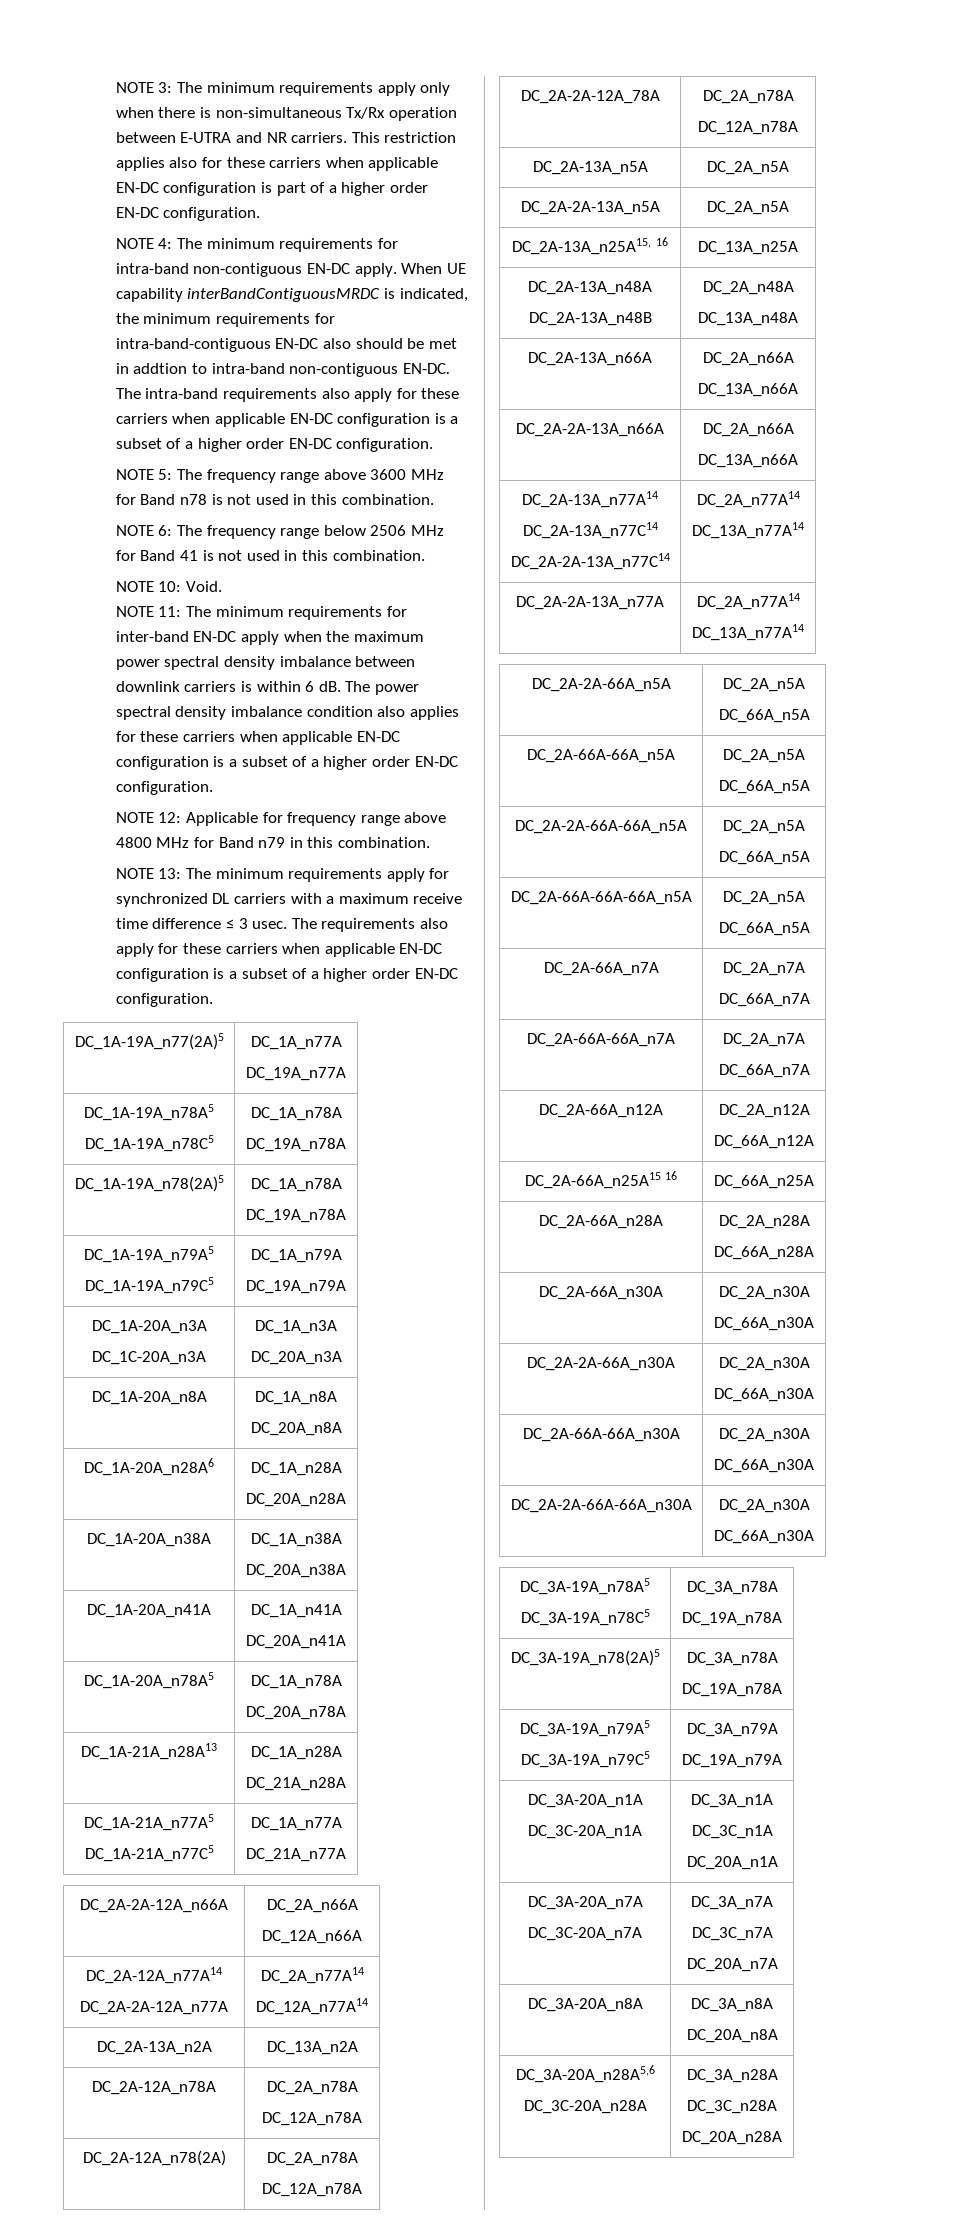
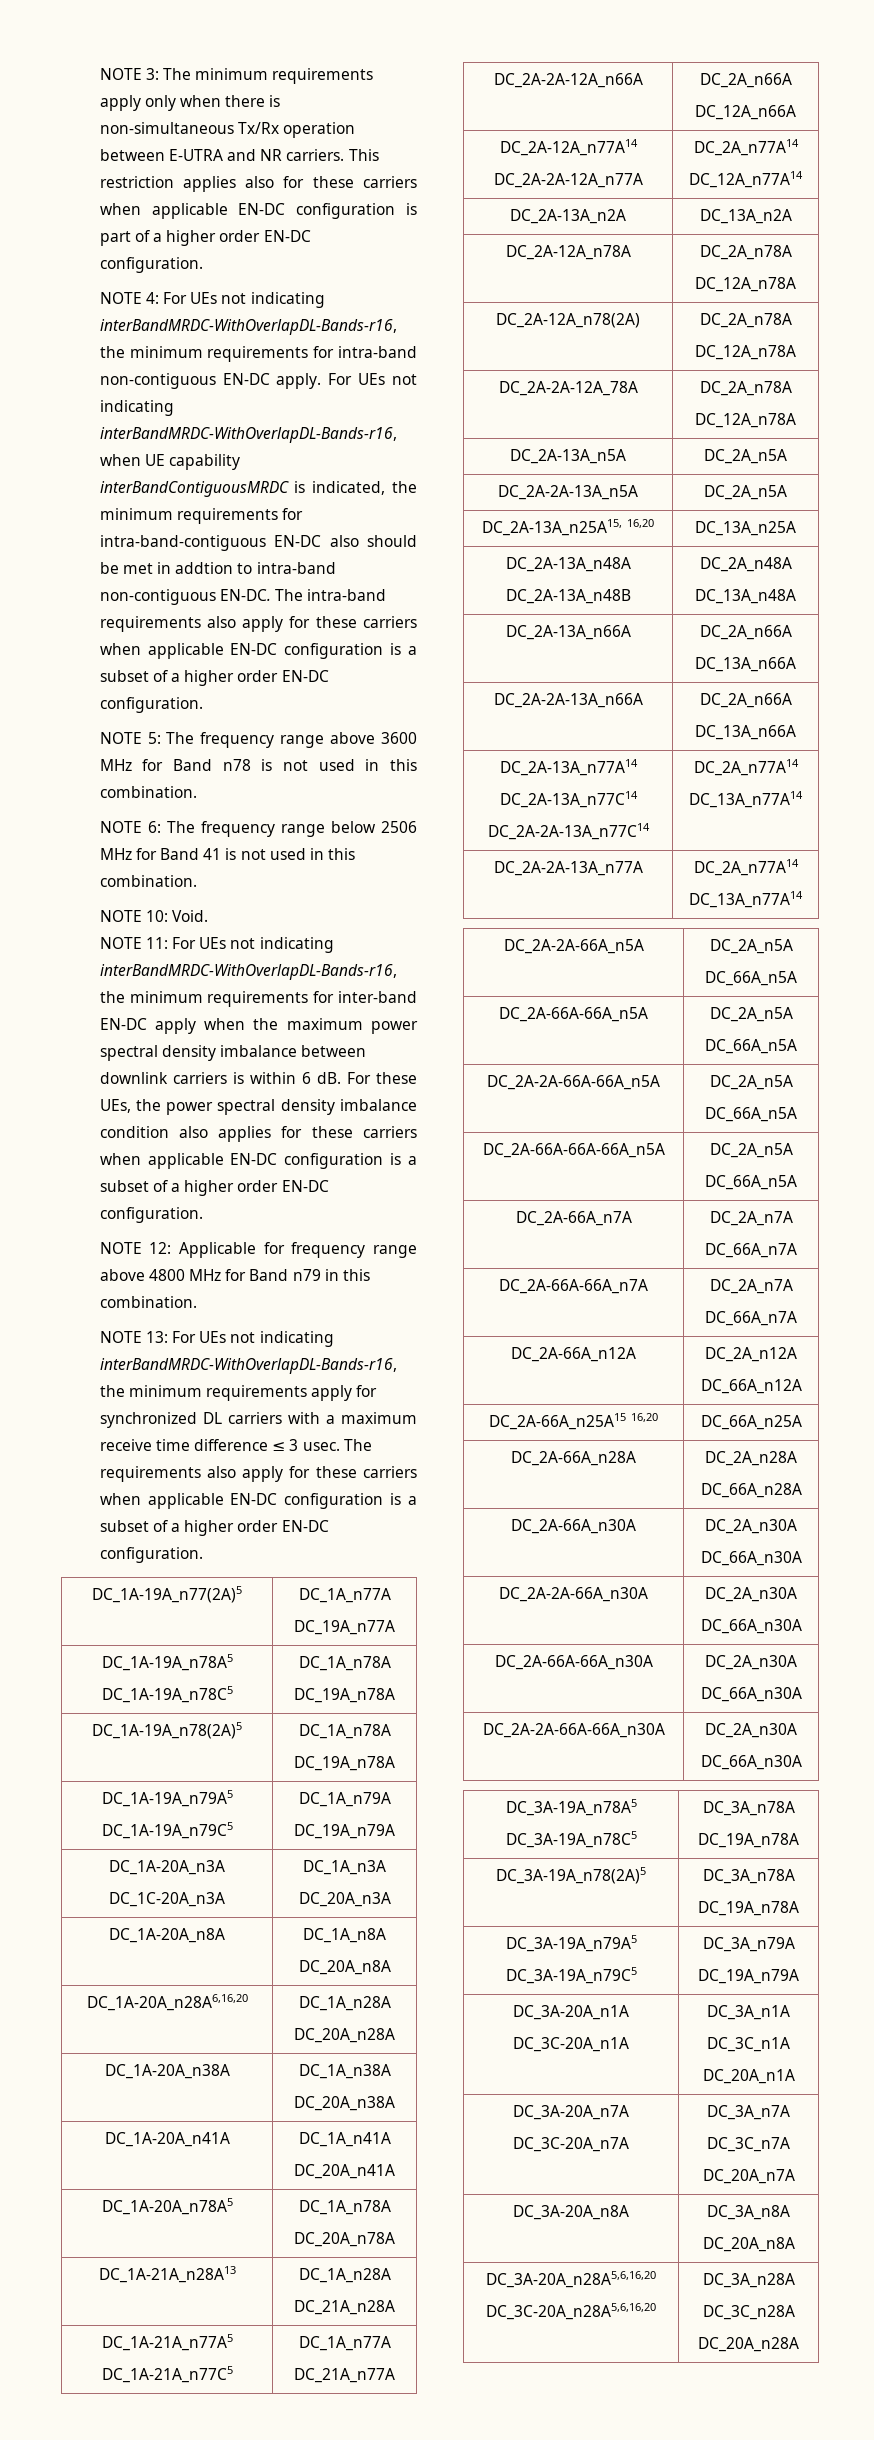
[176,238,202,249] The -> [163,292,325,308] [99,319,397,335] [99,346,125,358] For UEs not indicating interBandMRDC-WithOverlapDL-Bands-r16, the
[401,263,443,274] When -> [328,373,417,385] [99,400,174,416] [99,427,397,443] [99,454,141,466] For UEs not indicating interBandMRDC-WithOverlapDL-Bands-r16, when
[185,606,211,617] The -> [172,937,334,953] [99,964,397,980] [99,991,125,1003] For UEs not indicating interBandMRDC-WithOverlapDL-Bands-r16, the
[345,681,371,692] The -> [346,1072,417,1084] [99,1099,161,1113] For these UEs, the
[185,868,211,879] The -> [172,1331,334,1347] [99,1358,397,1374] [99,1385,125,1397] For UEs not indicating interBandMRDC-WithOverlapDL-Bands-r16, the
[84,1458,214,1476] DC_1A-20A_n28A6 -> [86,1994,248,2011] DC_1A-20A_n28A6,16,20
[655,237,668,246] 16 -> [626,519,654,528] 16,20
[665,1171,678,1180] 16 -> [630,1413,658,1422] 16,20
[515,2065,655,2083] [523,2100,647,2114] DC_3A-20A_n28A5,6 // DC_3C-20A_n28A -> [486,2271,656,2288] [486,2303,656,2320] DC_3A-20A_n28A5,6,16,20 // DC_3C-20A_n28A5,6,16,20

